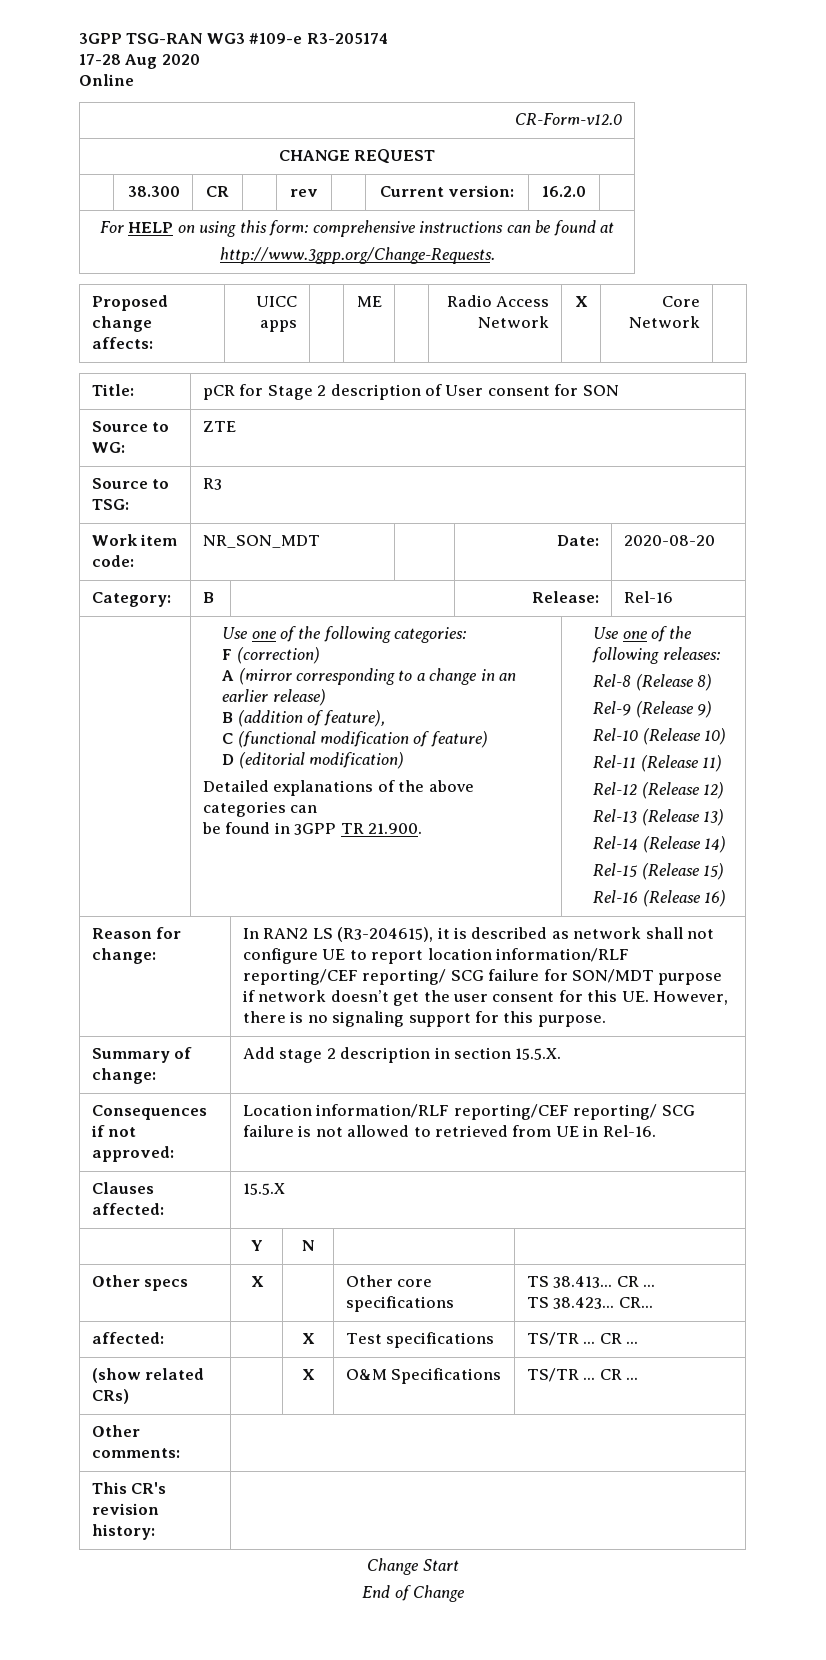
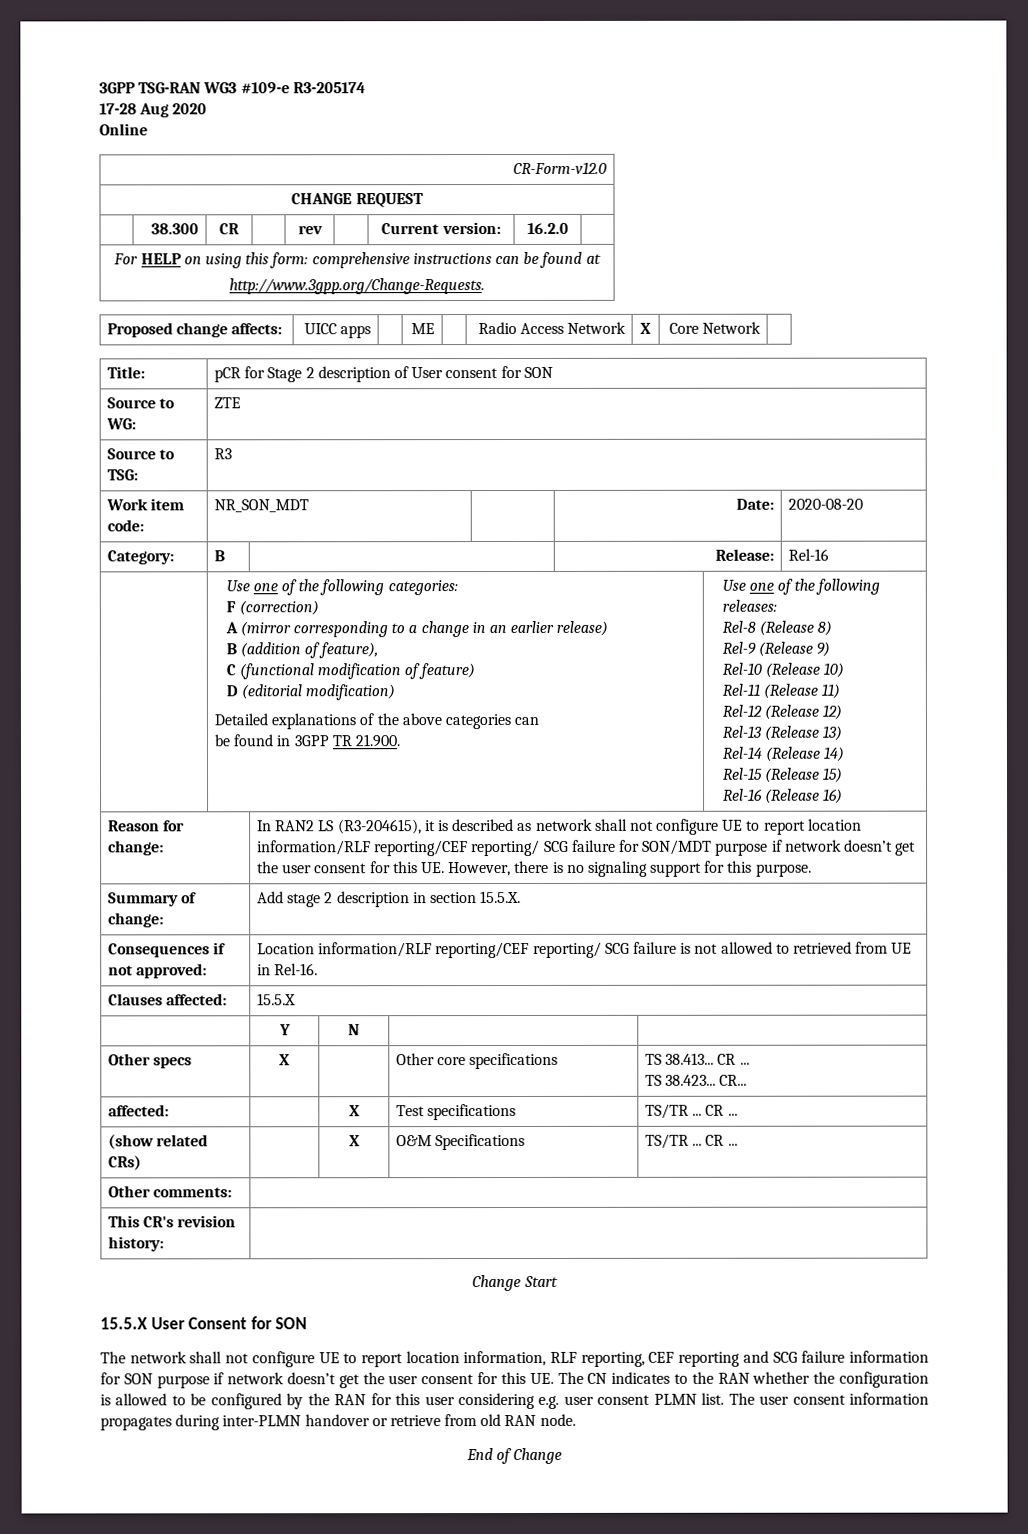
(459, 1565) none -> [100,1316,308,1330] [100,1350,930,1368] [100,1371,930,1389] [100,1392,930,1410] [100,1413,576,1431] // 15.5.X User Consent for SON // The network shall not configure UE to report location information, RLF reporting, CEF reporting and SCG failure information for SON purpose if network doesn’t get the user consent for this UE. The CN indicates to the RAN whether the configuration is allowed to be configured by the RAN for this user considering e.g. user consent PLMN list. The user consent information propagates during inter-PLMN handover or retrieve from old RAN node.

